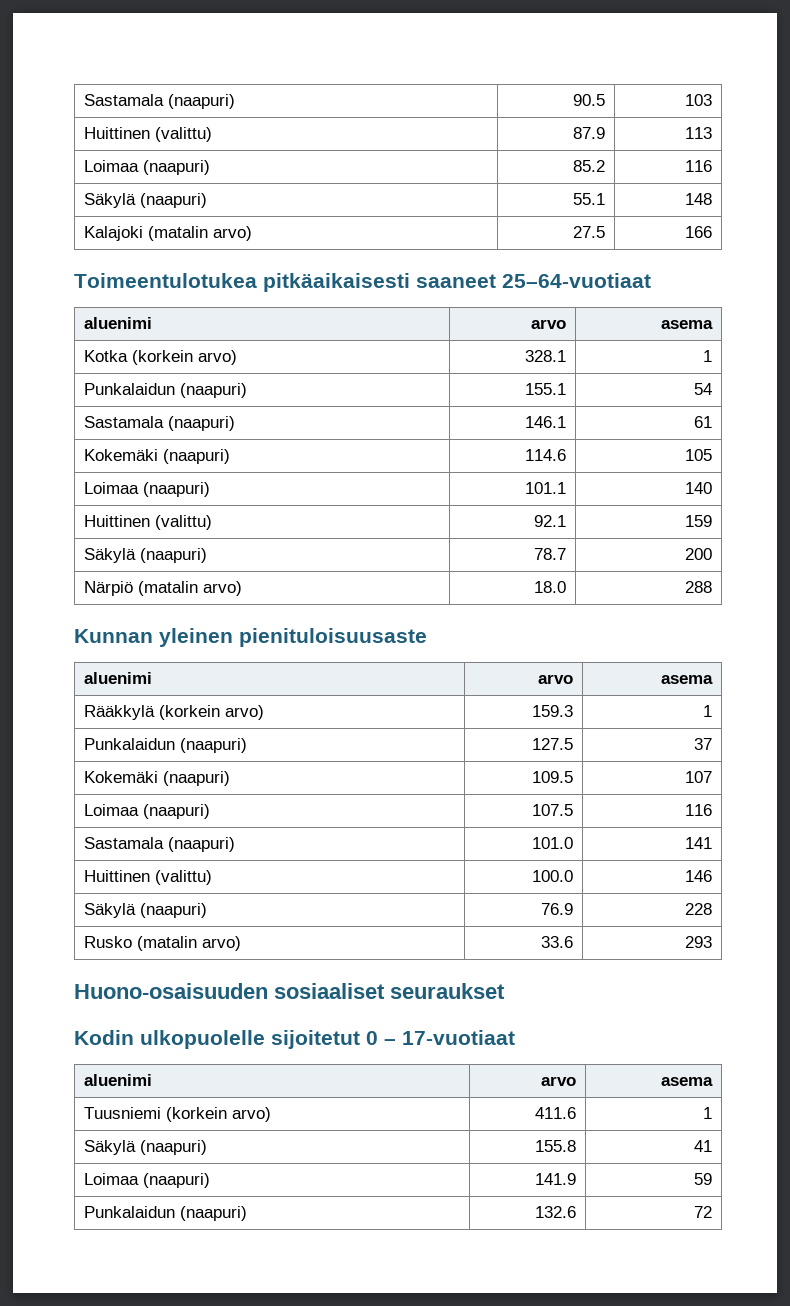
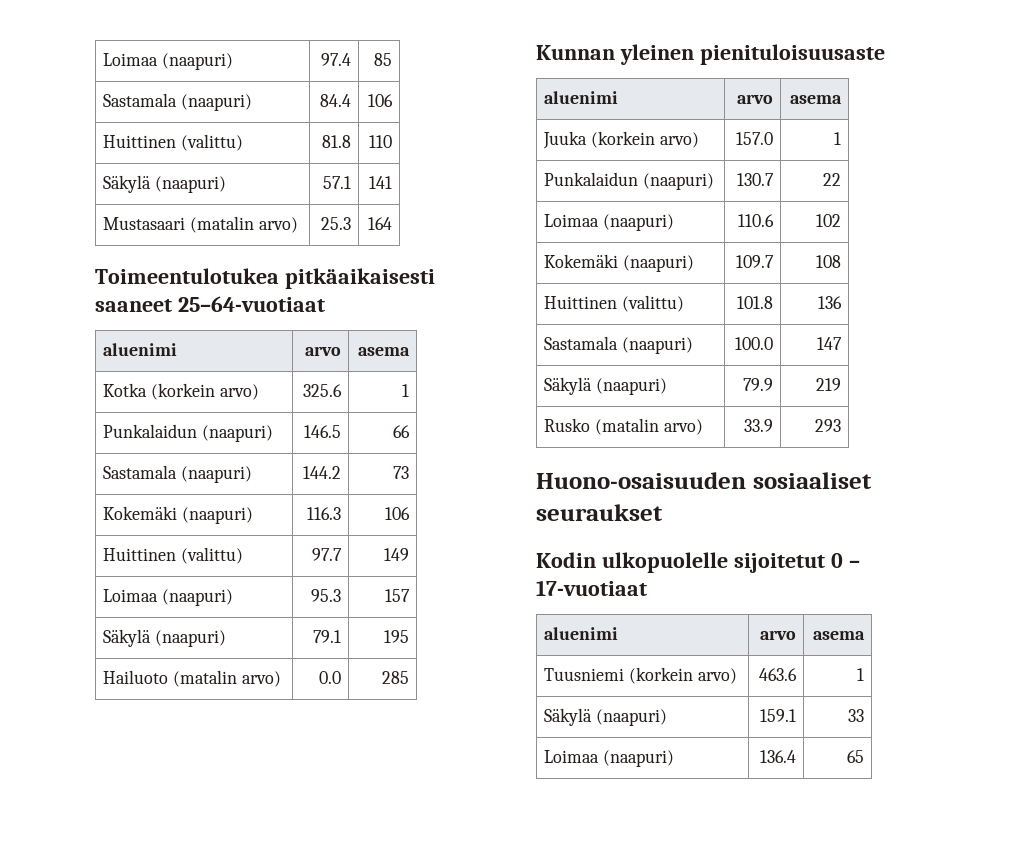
[83,94,235,109] [573,94,606,106] [685,94,713,106] [83,127,212,142] [573,127,606,139] [685,127,713,139] [83,160,210,175] [573,160,606,172] [685,160,713,172] [83,193,207,208] [573,193,606,205] [685,193,713,205] [83,226,252,241] [573,226,606,238] [685,226,713,238] Sastamala (naapuri) | 90.5 | 103 // Huittinen (valittu) | 87.9 | 113 // Loimaa (naapuri) | 85.2 | 116 // Säkylä (naapuri) | 55.1 | 148 // Kalajoki (matalin arvo) | 27.5 | 166 -> [103,53,234,70] [320,53,351,66] [373,53,392,66] [103,93,253,111] [319,94,351,107] [367,94,393,107] [103,134,244,151] [321,135,351,148] [368,135,392,148] [103,175,227,193] [322,176,351,189] [368,176,392,189] [103,216,298,233] [320,217,351,230] [367,217,392,230] Loimaa (naapuri) | 97.4 | 85 // Sastamala (naapuri) | 84.4 | 106 // Huittinen (valittu) | 81.8 | 110 // Säkylä (naapuri) | 57.1 | 141 // Mustasaari (matalin arvo) | 25.3 | 164
[525,350,567,362] [703,350,713,362] [83,383,247,398] [525,383,567,395] [694,383,713,395] [83,416,235,431] [525,416,567,428] [694,416,713,428] [83,449,230,464] [525,449,567,461] [685,449,713,461] [83,482,210,497] [525,482,567,494] [685,482,713,494] [83,515,212,530] [534,515,567,527] [685,515,713,527] [83,548,207,563] [534,548,567,560] [685,548,713,560] [83,581,242,596] [534,581,567,593] [685,581,713,593] 328.1 | 1 // Punkalaidun (naapuri) | 155.1 | 54 // Sastamala (naapuri) | 146.1 | 61 // Kokemäki (naapuri) | 114.6 | 105 // Loimaa (naapuri) | 101.1 | 140 // Huittinen (valittu) | 92.1 | 159 // Säkylä (naapuri) | 78.7 | 200 // Närpiö (matalin arvo) | 18.0 | 288 -> [302,384,342,397] [401,384,409,397] [103,424,274,442] [303,425,341,438] [392,425,410,438] [103,465,253,483] [302,466,341,479] [392,466,409,479] [103,506,254,524] [306,507,341,520] [384,507,410,520] [103,547,244,564] [311,548,342,561] [383,548,409,561] [103,589,234,606] [310,589,341,602] [384,589,410,602] [103,629,227,647] [312,630,341,643] [383,630,409,643] [103,670,281,687] [318,671,341,684] [381,671,409,684] 325.6 | 1 // Punkalaidun (naapuri) | 146.5 | 66 // Sastamala (naapuri) | 144.2 | 73 // Kokemäki (naapuri) | 116.3 | 106 // Huittinen (valittu) | 97.7 | 149 // Loimaa (naapuri) | 95.3 | 157 // Säkylä (naapuri) | 79.1 | 195 // Hailuoto (matalin arvo) | 0.0 | 285
[83,705,264,720] [532,705,574,717] [703,705,713,717] [83,738,247,753] [532,738,574,750] [694,738,713,750] [83,771,230,786] [532,771,574,783] [685,771,713,783] [83,804,210,819] [532,804,574,816] [685,804,713,816] [83,837,235,852] [532,837,574,849] [685,837,713,849] [83,870,212,885] Rääkkylä (korkein arvo) | 159.3 | 1 // Punkalaidun (naapuri) | 127.5 | 37 // Kokemäki (naapuri) | 109.5 | 107 // Loimaa (naapuri) | 107.5 | 116 // Sastamala (naapuri) | 101.0 | 141 // Huittinen (valittu) -> [543,131,699,149] [735,132,773,145] [833,132,841,145] [544,172,715,190] [736,173,774,186] [822,173,841,186] [544,214,675,231] [737,214,774,227] [815,214,841,227] [544,254,695,272] [735,255,774,268] [815,255,841,268] [544,295,685,312] [736,296,773,309] [817,296,842,309] [544,336,694,354] Juuka (korkein arvo) | 157.0 | 1 // Punkalaidun (naapuri) | 130.7 | 22 // Loimaa (naapuri) | 110.6 | 102 // Kokemäki (naapuri) | 109.7 | 108 // Huittinen (valittu) | 101.8 | 136 // Sastamala (naapuri)
[685,870,713,882] [83,903,207,918] [541,903,574,915] [685,903,713,915] 146 // Säkylä (naapuri) | 76.9 | 228 -> [816,337,842,350] [544,377,668,395] [742,378,773,391] [815,378,841,391] 147 // Säkylä (naapuri) | 79.9 | 219
[541,936,574,948] 33.6 -> [743,419,773,432] 33.9
[535,1107,577,1119] 411.6 -> [758,668,797,681] 463.6
[535,1140,577,1152] [694,1140,713,1152] [83,1173,210,1188] [535,1173,577,1185] [694,1173,713,1185] [83,1206,247,1221] [535,1206,577,1218] [694,1206,713,1218] 155.8 | 41 // Loimaa (naapuri) | 141.9 | 59 // Punkalaidun (naapuri) | 132.6 | 72 -> [759,709,796,722] [847,709,864,722] [544,750,675,767] [759,750,796,763] [846,750,864,763] 159.1 | 33 // Loimaa (naapuri) | 136.4 | 65

